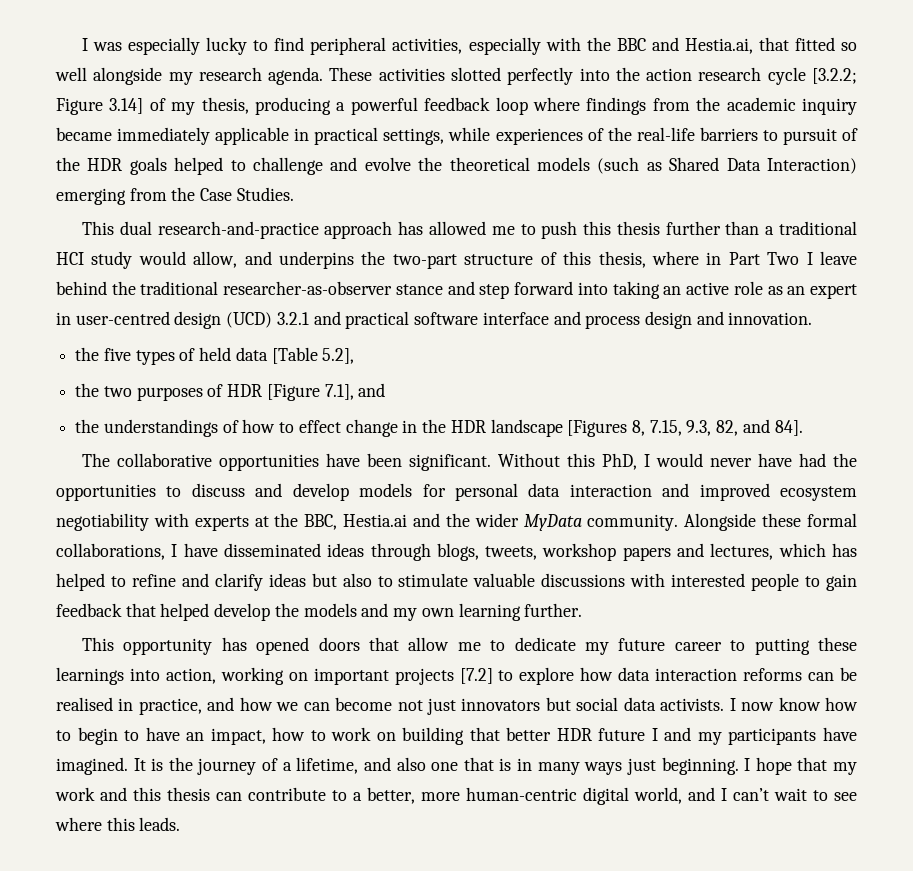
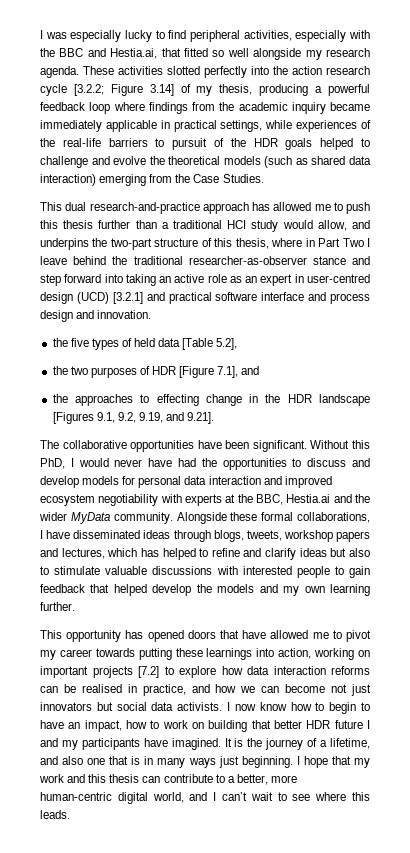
[669,157,857,174] Shared Data Interaction) -> [311,156,371,165] [40,174,96,186] shared data interaction)
[276,312,309,325] 3.2.1 -> [112,292,143,304] [3.2.1]
[103,419,341,437] understandings of how to effect -> [74,394,199,406] approaches to effecting
[631,419,803,436] 8, 7.15, 9.3, 82, and 84]. -> [96,412,215,424] 9.1, 9.2, 9.19, and 9.21].
[408,637,746,655] allow me to dedicate my future career to -> [242,630,371,642] [40,648,135,660] have allowed me to pivot my career towards

